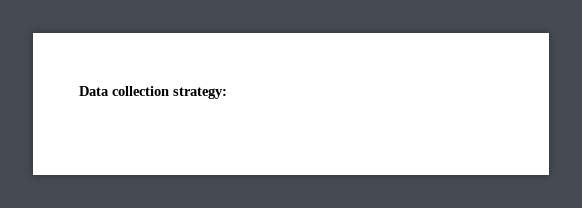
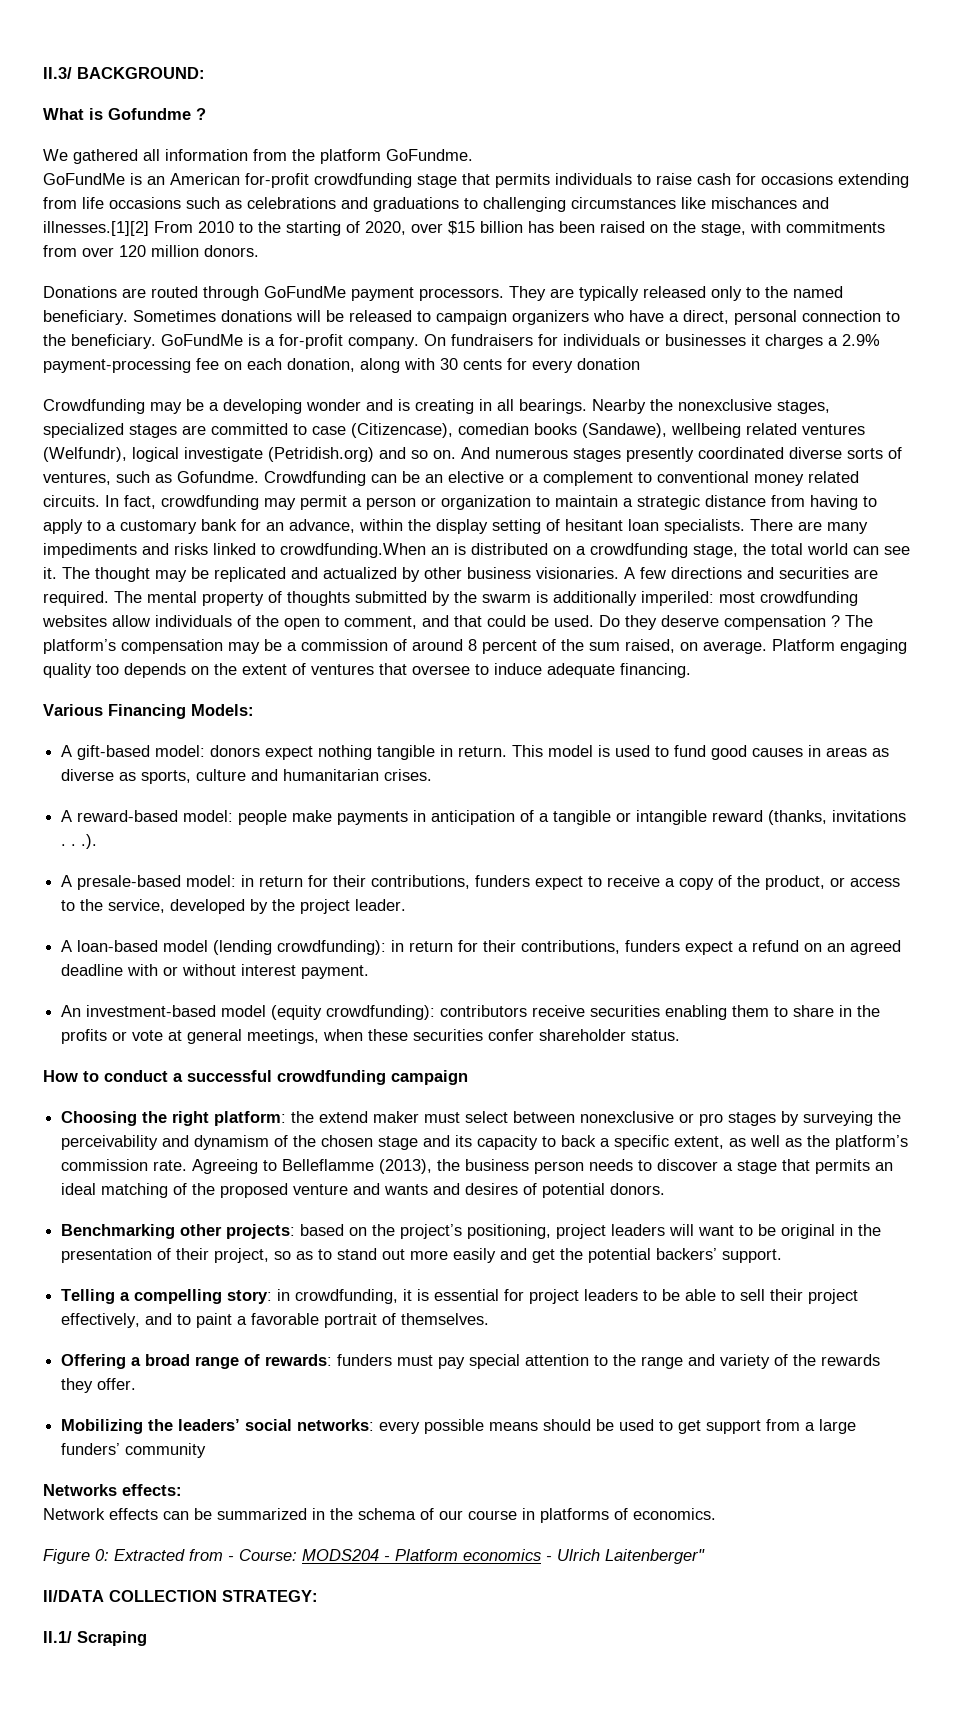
[79,86,227,99] Data collection strategy: -> [43,67,205,79] [43,108,206,120] [43,149,473,164] [43,173,909,188] [43,197,829,212] [43,221,885,236] [43,245,259,257] [43,286,843,301] [43,310,900,325] [43,334,880,349] [43,358,640,373] [43,399,830,414] [43,423,865,438] [43,447,902,462] [43,471,859,486] [43,495,877,510] [43,519,868,534] [43,543,910,558] [43,567,878,582] [43,591,858,606] [42,615,873,630] [43,639,907,654] [43,663,691,678] [43,704,254,719] [61,745,890,760] [61,769,433,784] [61,810,907,825] [61,834,98,849] [61,875,901,890] [61,899,407,914] [61,940,902,955] [61,964,370,979] [61,1005,881,1020] [61,1029,681,1044] [43,1070,468,1085] [61,1111,902,1126] [61,1135,909,1150] [61,1159,894,1174] [61,1183,666,1198] [61,1224,882,1239] [61,1248,783,1263] [61,1289,859,1304] [61,1313,490,1328] [61,1354,881,1369] [61,1378,137,1393] [61,1419,857,1434] [61,1443,207,1458] [43,1484,182,1496] [43,1508,716,1523] [43,1549,705,1564] [43,1590,318,1602] [43,1631,147,1646] II.3/ BACKGROUND: // What is Gofundme ? // We gathered all information from the platform GoFundme. // GoFundMe is an American for-profit crowdfunding stage that permits individuals to raise cash for occasions extending from life occasions such as celebrations and graduations to challenging circumstances like mischances and illnesses.[1][2] From 2010 to the starting of 2020, over $15 billion has been raised on the stage, with commitments from over 120 million donors. // Donations are routed through GoFundMe payment processors. They are typically released only to the named beneficiary. Sometimes donations will be released to campaign organizers who have a direct, personal connection to the beneficiary. GoFundMe is a for-profit company. On fundraisers for individuals or businesses it charges a 2.9% payment-processing fee on each donation, along with 30 cents for every donation // Crowdfunding may be a developing wonder and is creating in all bearings. Nearby the nonexclusive stages, specialized stages are committed to case (Citizencase), comedian books (Sandawe), wellbeing related ventures (Welfundr), logical investigate (Petridish.org) and so on. And numerous stages presently coordinated diverse sorts of ventures, such as Gofundme. Crowdfunding can be an elective or a complement to conventional money related circuits. In fact, crowdfunding may permit a person or organization to maintain a strategic distance from having to apply to a customary bank for an advance, within the display setting of hesitant loan specialists. There are many impediments and risks linked to crowdfunding.When an is distributed on a crowdfunding stage, the total world can see it. The thought may be replicated and actualized by other business visionaries. A few directions and securities are required. The mental property of thoughts submitted by the swarm is additionally imperiled: most crowdfunding websites allow individuals of the open to comment, and that could be used. Do they deserve compensation ? The platform’s compensation may be a commission of around 8 percent of the sum raised, on average. Platform engaging quality too depends on the extent of ventures that oversee to induce adequate financing. // Various Financing Models: // A gift-based model: donors expect nothing tangible in return. This model is used to fund good causes in areas as diverse as sports, culture and humanitarian crises. // A reward-based model: people make payments in anticipation of a tangible or intangible reward (thanks, invitations . . .). // A presale-based model: in return for their contributions, funders expect to receive a copy of the product, or access to the service, developed by the project leader. // A loan-based model (lending crowdfunding): in return for their contributions, funders expect a refund on an agreed deadline with or without interest payment. // An investment-based model (equity crowdfunding): contributors receive securities enabling them to share in the profits or vote at general meetings, when these securities confer shareholder status. // How to conduct a successful crowdfunding campaign // Choosing the right platform: the extend maker must select between nonexclusive or pro stages by surveying the perceivability and dynamism of the chosen stage and its capacity to back a specific extent, as well as the platform’s commission rate. Agreeing to Belleflamme (2013), the business person needs to discover a stage that permits an ideal matching of the proposed venture and wants and desires of potential donors. // Benchmarking other projects: based on the project’s positioning, project leaders will want to be original in the presentation of their project, so as to stand out more easily and get the potential backers’ support. // Telling a compelling story: in crowdfunding, it is essential for project leaders to be able to sell their project effectively, and to paint a favorable portrait of themselves. // Offering a broad range of rewards: funders must pay special attention to the range and variety of the rewards they offer. // Mobilizing the leaders’ social networks: every possible means should be used to get support from a large funders’ community // Networks effects: // Network effects can be summarized in the schema of our course in platforms of economics. // Figure 0: Extracted from - Course: MODS204 - Platform economics - Ulrich Laitenberger" // II/DATA COLLECTION STRATEGY: // II.1/ Scraping

